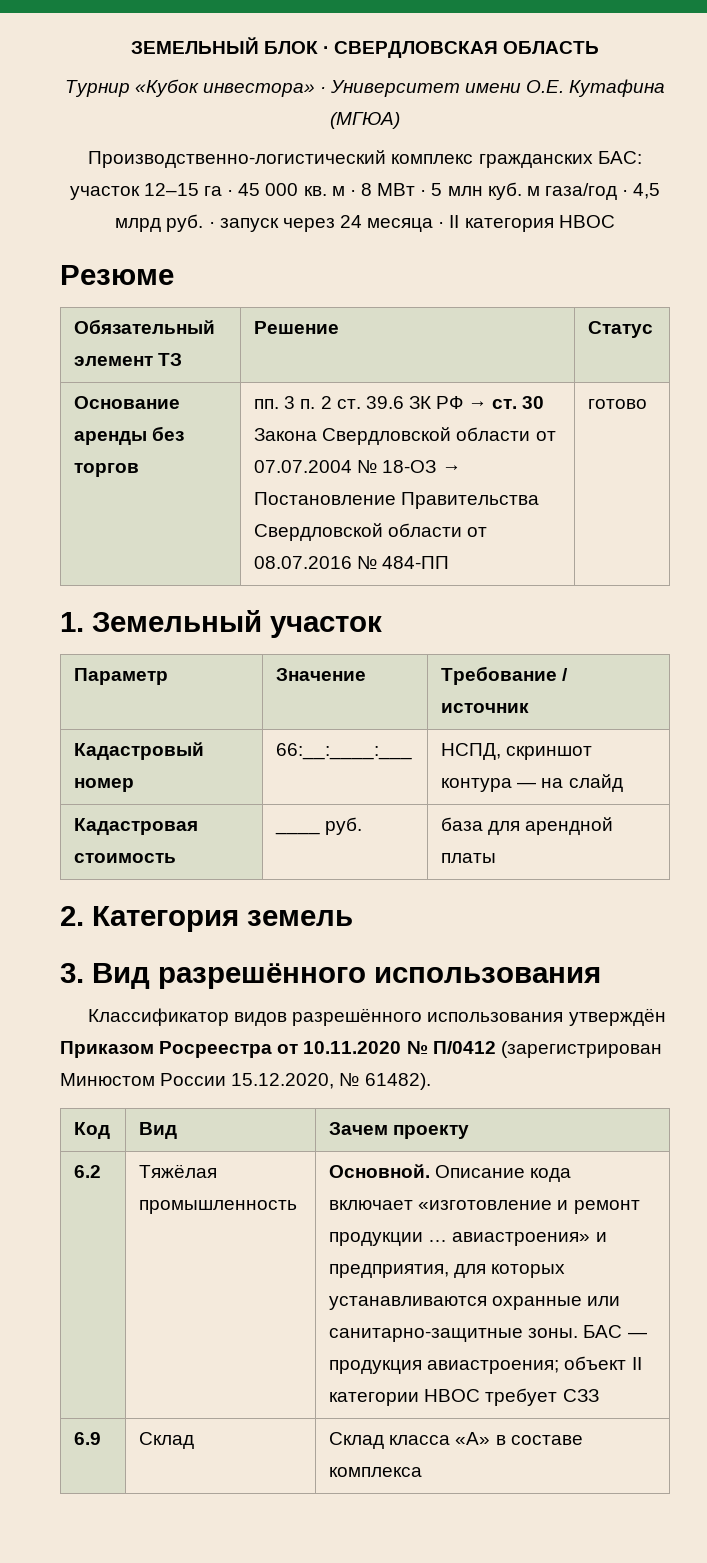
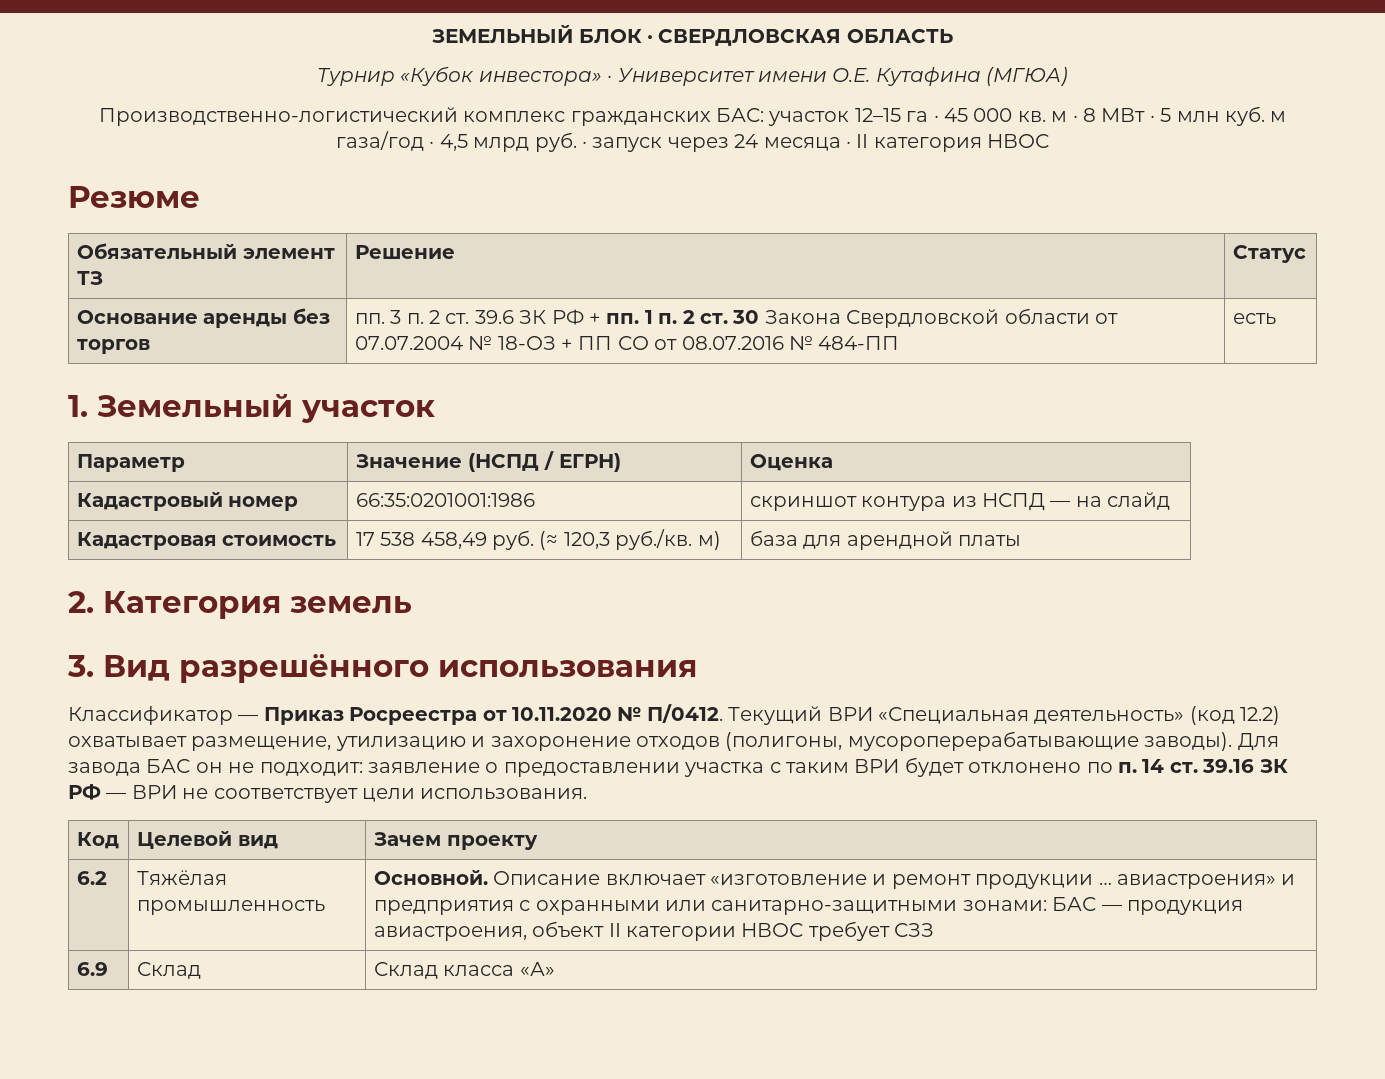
[468,401,488,409] → -> [588,310,695,324] + пп. 1 п. 2
[441,465,461,473] [254,492,540,509] [254,523,463,541] → Постановление Правительства Свердловской области -> [560,336,649,350] + ПП СО
[588,399,648,409] готово -> [1232,313,1276,325] есть
[441,666,569,685] [441,703,530,713] [74,742,205,760] [74,778,135,792] [276,743,413,760] [441,743,593,760] [441,778,513,792] | Требование / источник // Кадастровый номер | 66:__:____:___ | НСПД, скриншот контура -> [467,451,621,472] [749,454,833,471] [76,492,299,511] [355,493,535,507] [749,493,1045,511] (НСПД / ЕГРН) | Оценка // Кадастровый номер | 66:35:0201001:1986 | скриншот контура из НСПД
[275,817,363,835] ____ руб. -> [355,529,721,550] 17 538 458,49 руб. (≈ 120,3 руб./кв. м)
[234,1008,666,1026] [60,1041,662,1058] [60,1073,431,1090] видов разрешённого использования утверждён Приказом Росреестра от 10.11.2020 № П/0412 (зарегистрирован Минюстом России 15.12.2020, № 61482). -> [238,704,1281,725] [68,731,1279,751] [68,757,1288,777] [68,784,588,803] — Приказ Росреестра от 10.11.2020 № П/0412. Текущий ВРИ «Специальная деятельность» (код 12.2) охватывает размещение, утилизацию и захоронение отходов (полигоны, мусороперерабатывающие заводы). Для завода БАС он не подходит: заявление о предоставлении участка с таким ВРИ будет отклонено по п. 14 ст. 39.16 ЗК РФ — ВРИ не соответствует цели использования.
[139,1122,178,1139] Вид -> [136,831,278,849] Целевой вид
[530,1168,572,1182] кода -> (601, 878) none
[329,1264,566,1278] [329,1296,621,1310] [329,1328,579,1342] предприятия, для которых устанавливаются охранные или санитарно-защитные зоны. -> [373,900,1047,915] предприятия с охранными или санитарно-защитными зонами:
[427,1360,560,1374] авиастроения; -> [373,926,527,941] авиастроения,
[495,1435,583,1445] [329,1467,423,1477] в составе комплекса -> (555, 969) none

